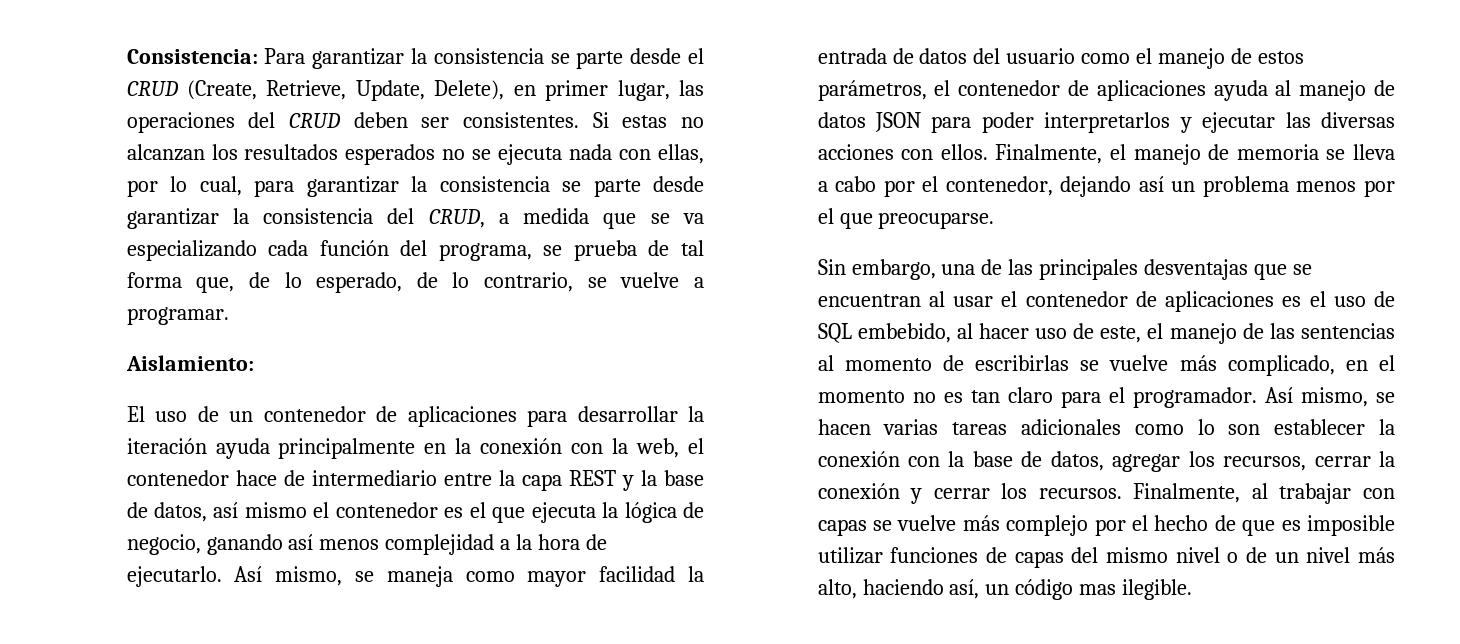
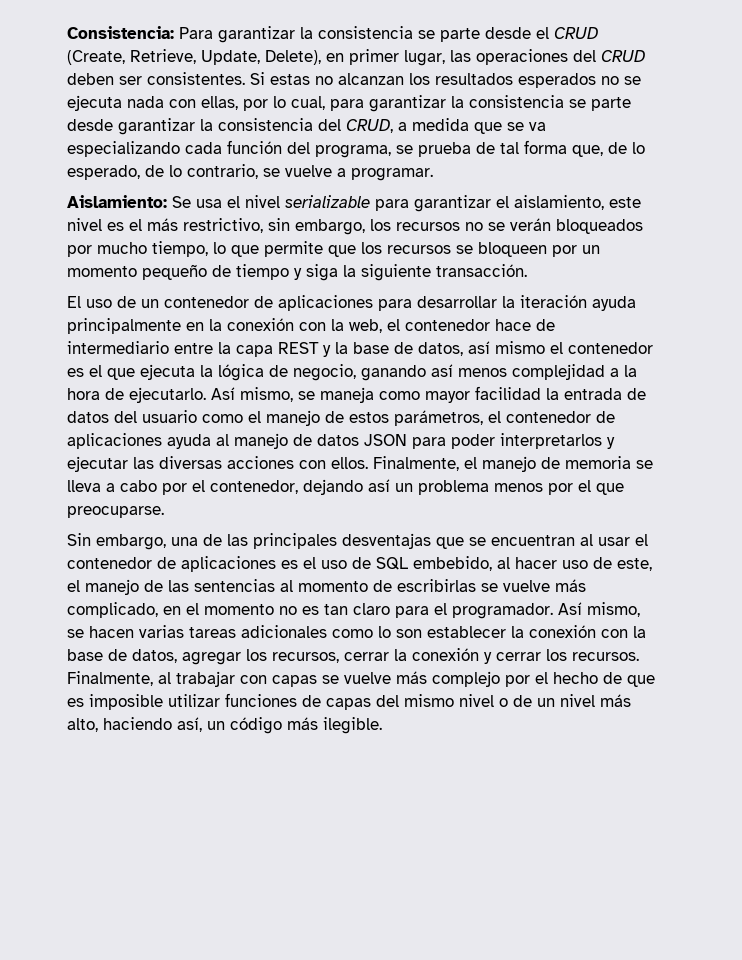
(254, 363) none -> [172,195,642,212] [67,218,644,235] [67,241,601,257] [67,264,528,281] Se usa el nivel serializable para garantizar el aislamiento, este nivel es el más restrictivo, sin embargo, los recursos no se verán bloqueados por mucho tiempo, lo que permite que los recursos se bloqueen por un momento pequeño de tiempo y siga la siguiente transacción.
[1079,584,1117,595] mas -> [287,717,319,730] más

